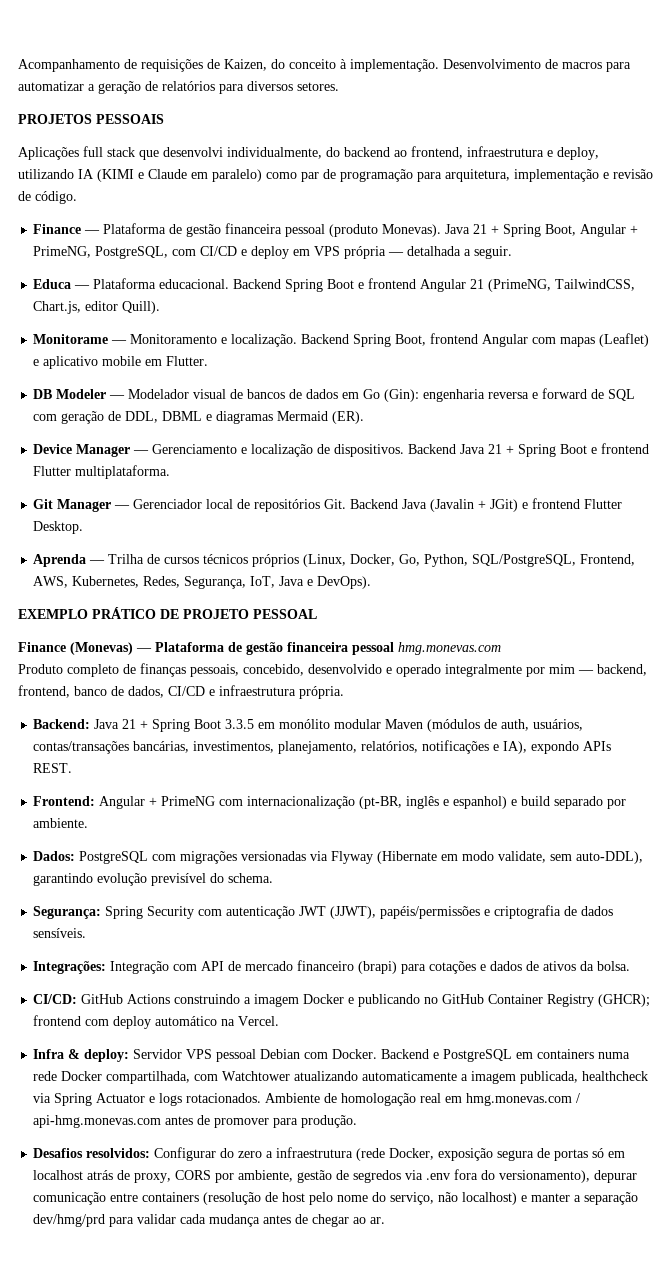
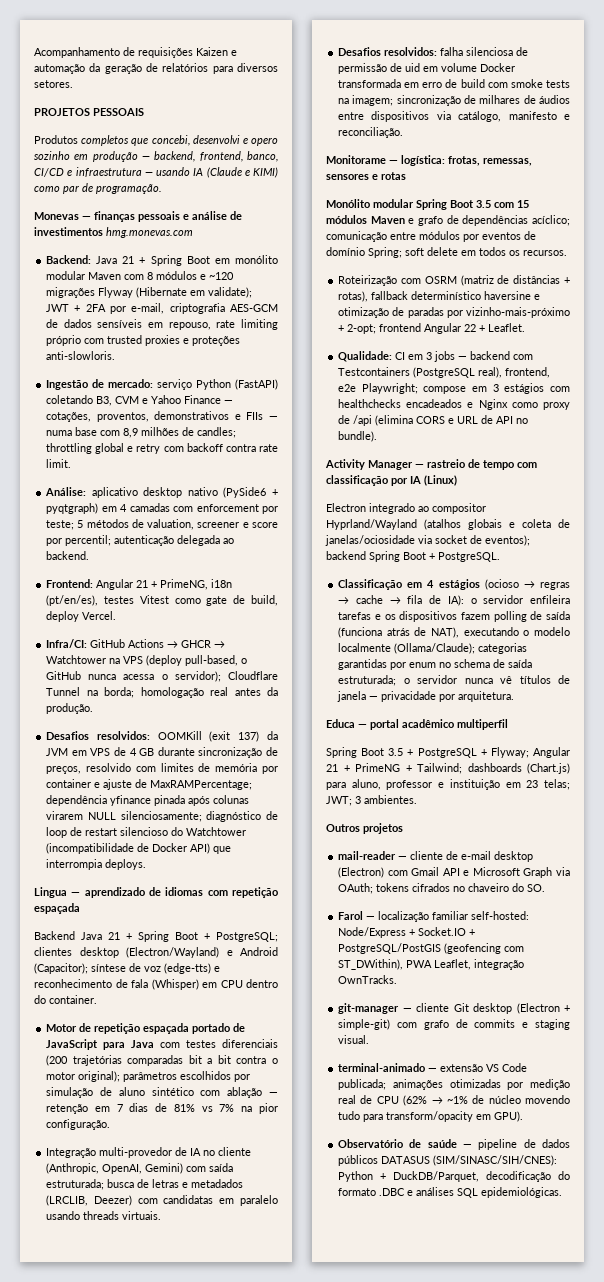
[207,59,631,72] [18,81,95,91] de Kaizen, do conceito à implementação. Desenvolvimento de macros para automatizar a -> [196,47,237,56] [34,63,101,74] Kaizen e automação da
[18,146,599,160] [18,169,653,182] [18,191,77,204] [33,223,639,237] [33,246,513,259] [33,278,636,292] [33,301,161,314] [33,333,650,347] [33,356,209,369] [33,388,636,402] [33,411,365,424] [33,443,650,457] [33,465,171,479] [33,498,623,512] [33,521,84,534] [33,554,636,567] [33,576,372,589] [18,607,317,619] [18,642,501,655] [18,663,647,677] [18,685,344,699] Aplicações full stack que desenvolvi individualmente, do backend ao frontend, infraestrutura e deploy, utilizando IA (KIMI e Claude em paralelo) como par de programação para arquitetura, implementação e revisão de código. // Finance — Plataforma de gestão financeira pessoal (produto Monevas). Java 21 + Spring Boot, Angular + PrimeNG, PostgreSQL, com CI/CD e deploy em VPS própria — detalhada a seguir. // Educa — Plataforma educacional. Backend Spring Boot e frontend Angular 21 (PrimeNG, TailwindCSS, Chart.js, editor Quill). // Monitorame — Monitoramento e localização. Backend Spring Boot, frontend Angular com mapas (Leaflet) e aplicativo mobile em Flutter. // DB Modeler — Modelador visual de bancos de dados em Go (Gin): engenharia reversa e forward de SQL com geração de DDL, DBML e diagramas Mermaid (ER). // Device Manager — Gerenciamento e localização de dispositivos. Backend Java 21 + Spring Boot e frontend Flutter multiplataforma. // Git Manager — Gerenciador local de repositórios Git. Backend Java (Javalin + JGit) e frontend Flutter Desktop. // Aprenda — Trilha de cursos técnicos próprios (Linux, Docker, Go, Python, SQL/PostgreSQL, Frontend, AWS, Kubernetes, Redes, Segurança, IoT, Java e DevOps). // EXEMPLO PRÁTICO DE PROJETO PESSOAL // Finance (Monevas) — Plataforma de gestão financeira pessoal hmg.monevas.com // Produto completo de finanças pessoais, concebido, desenvolvido e operado integralmente por mim — backend, frontend, banco de dados, CI/CD e infraestrutura própria. -> [34,135,278,146] [34,151,278,162] [34,167,278,178] [34,183,162,194] [34,211,242,222] [34,227,193,238] Produtos completos que concebi, desenvolvi e opero sozinho em produção — backend, frontend, banco, CI/CD e infraestrutura — usando IA (Claude e KIMI) como par de programação. // Monevas — finanças pessoais e análise de investimentos hmg.monevas.com
[225,719,255,729] 3.3.5 -> (210, 260) none
[427,719,584,732] [33,740,612,754] [33,763,73,773] [33,796,627,809] [33,818,89,828] [33,851,644,864] [33,873,274,886] [33,905,614,919] [33,928,87,938] [33,960,631,974] [33,994,651,1007] [33,1015,280,1029] [33,1049,631,1062] [33,1071,649,1084] [33,1093,581,1106] [33,1115,358,1128] [33,1147,626,1161] [33,1169,638,1183] [33,1192,639,1205] [33,1214,386,1227] (módulos de auth, usuários, contas/transações bancárias, investimentos, planejamento, relatórios, notificações e IA), expondo APIs REST. // Frontend: Angular + PrimeNG com internacionalização (pt-BR, inglês e espanhol) e build separado por ambiente. // Dados: PostgreSQL com migrações versionadas via Flyway (Hibernate em modo validate, sem auto-DDL), garantindo evolução previsível do schema. // Segurança: Spring Security com autenticação JWT (JJWT), papéis/permissões e criptografia de dados sensíveis. // Integrações: Integração com API de mercado financeiro (brapi) para cotações e dados de ativos da bolsa. // CI/CD: GitHub Actions construindo a imagem Docker e publicando no GitHub Container Registry (GHCR); frontend com deploy automático na Vercel. // Infra & deploy: Servidor VPS pessoal Debian com Docker. Backend e PostgreSQL em containers numa rede Docker compartilhada, com Watchtower atualizando automaticamente a imagem publicada, healthcheck via Spring Actuator e logs rotacionados. Ambiente de homologação real em hmg.monevas.com / api-hmg.monevas.com antes de promover para produção. // Desafios resolvidos: Configurar do zero a infraestrutura (rede Docker, exposição segura de portas só em localhost atrás de proxy, CORS por ambiente, gestão de segredos via .env fora do versionamento), depurar comunicação entre containers (resolução de host pelo nome do serviço, não localhost) e manter a separação dev/hmg/prd para validar cada mudança antes de chegar ao ar. -> [124,271,235,280] [46,287,253,298] [46,303,278,314] [46,319,278,330] [46,335,241,346] [46,351,116,360] [46,379,278,390] [46,395,234,406] [46,411,278,422] [46,427,237,438] [46,443,278,454] [46,459,72,468] [45,487,278,498] [46,503,279,514] [46,519,278,530] [46,535,235,546] [46,551,90,560] [46,579,233,590] [46,595,278,606] [46,611,117,622] [46,639,226,648] [46,655,248,666] [46,671,278,682] [46,687,279,698] [46,703,94,714] [46,731,278,742] [46,747,278,758] [46,763,278,774] [46,779,253,790] [46,795,250,806] [46,811,278,822] [46,827,247,838] [46,843,232,854] [46,859,147,870] [34,887,278,898] [34,903,80,914] [34,931,278,942] [34,947,278,958] [34,963,220,974] [34,979,278,990] [34,995,97,1004] [46,1023,246,1034] [46,1039,278,1050] [46,1055,278,1066] [46,1071,251,1082] [46,1087,278,1098] [46,1103,279,1114] [46,1119,111,1130] [46,1147,252,1158] [46,1163,234,1174] [46,1179,244,1190] [46,1195,278,1206] [46,1211,162,1220] [338,47,529,56] [338,63,516,74] [338,79,570,88] [338,95,570,106] [338,111,570,122] [338,127,404,138] [326,155,532,166] [326,172,406,180] [326,199,529,210] [326,215,570,226] [326,231,536,242] [326,247,567,258] [338,275,570,286] [338,291,541,302] [338,307,570,318] [338,323,526,334] [338,351,534,362] [338,367,551,378] [338,383,570,394] [338,399,570,410] [338,415,529,426] [338,431,378,442] [325,459,537,470] [326,475,457,486] [326,503,486,514] [326,519,570,530] [325,535,530,546] [326,551,500,562] [338,579,570,590] [338,595,570,606] [338,611,570,622] [338,627,570,638] [338,643,528,654] [338,659,533,670] [338,675,570,686] [337,691,515,702] [326,719,508,730] [326,747,570,758] [326,763,570,774] [326,779,570,790] [326,795,417,806] [326,823,403,834] [338,851,534,862] [338,867,570,878] [338,883,546,894] [338,911,530,922] [338,927,476,938] [338,943,525,954] [338,959,525,970] [338,975,398,984] [338,1003,570,1014] [338,1019,570,1030] [338,1035,370,1044] [338,1063,528,1072] [338,1079,570,1090] [338,1095,570,1106] [338,1111,524,1122] [338,1139,570,1150] [338,1155,558,1166] [338,1171,570,1182] [338,1187,563,1198] com 8 módulos e ~120 migrações Flyway (Hibernate em validate); JWT + 2FA por e-mail, criptografia AES-GCM de dados sensíveis em repouso, rate limiting próprio com trusted proxies e proteções anti-slowloris. // Ingestão de mercado: serviço Python (FastAPI) coletando B3, CVM e Yahoo Finance — cotações, proventos, demonstrativos e FIIs — numa base com 8,9 milhões de candles; throttling global e retry com backoff contra rate limit. // Análise: aplicativo desktop nativo (PySide6 + pyqtgraph) em 4 camadas com enforcement por teste; 5 métodos de valuation, screener e score por percentil; autenticação delegada ao backend. // Frontend: Angular 21 + PrimeNG, i18n (pt/en/es), testes Vitest como gate de build, deploy Vercel. // Infra/CI: GitHub Actions → GHCR → Watchtower na VPS (deploy pull-based, o GitHub nunca acessa o servidor); Cloudflare Tunnel na borda; homologação real antes da produção. // Desafios resolvidos: OOMKill (exit 137) da JVM em VPS de 4 GB durante sincronização de preços, resolvido com limites de memória por container e ajuste de MaxRAMPercentage; dependência yfinance pinada após colunas virarem NULL silenciosamente; diagnóstico de loop de restart silencioso do Watchtower (incompatibilidade de Docker API) que interrompia deploys. // Lingua — aprendizado de idiomas com repetição espaçada // Backend Java 21 + Spring Boot + PostgreSQL; clientes desktop (Electron/Wayland) e Android (Capacitor); síntese de voz (edge-tts) e reconhecimento de fala (Whisper) em CPU dentro do container. // Motor de repetição espaçada portado de JavaScript para Java com testes diferenciais (200 trajetórias comparadas bit a bit contra o motor original); parâmetros escolhidos por simulação de aluno sintético com ablação — retenção em 7 dias de 81% vs 7% na pior configuração. // Integração multi-provedor de IA no cliente (Anthropic, OpenAI, Gemini) com saída estruturada; busca de letras e metadados (LRCLIB, Deezer) com candidatas em paralelo usando threads virtuais. // Desafios resolvidos: falha silenciosa de permissão de uid em volume Docker transformada em erro de build com smoke tests na imagem; sincronização de milhares de áudios entre dispositivos via catálogo, manifesto e reconciliação. // Monitorame — logística: frotas, remessas, sensores e rotas // Monólito modular Spring Boot 3.5 com 15 módulos Maven e grafo de dependências acíclico; comunicação entre módulos por eventos de domínio Spring; soft delete em todos os recursos. // Roteirização com OSRM (matriz de distâncias + rotas), fallback determinístico haversine e otimização de paradas por vizinho-mais-próximo + 2-opt; frontend Angular 22 + Leaflet. // Qualidade: CI em 3 jobs — backend com Testcontainers (PostgreSQL real), frontend, e2e Playwright; compose em 3 estágios com healthchecks encadeados e Nginx como proxy de /api (elimina CORS e URL de API no bundle). // Activity Manager — rastreio de tempo com classificação por IA (Linux) // Electron integrado ao compositor Hyprland/Wayland (atalhos globais e coleta de janelas/ociosidade via socket de eventos); backend Spring Boot + PostgreSQL. // Classificação em 4 estágios (ocioso → regras → cache → fila de IA): o servidor enfileira tarefas e os dispositivos fazem polling de saída (funciona atrás de NAT), executando o modelo localmente (Ollama/Claude); categorias garantidas por enum no schema de saída estruturada; o servidor nunca vê títulos de janela — privacidade por arquitetura. // Educa — portal acadêmico multiperfil // Spring Boot 3.5 + PostgreSQL + Flyway; Angular 21 + PrimeNG + Tailwind; dashboards (Chart.js) para aluno, professor e instituição em 23 telas; JWT; 3 ambientes. // Outros projetos // mail-reader — cliente de e-mail desktop (Electron) com Gmail API e Microsoft Graph via OAuth; tokens cifrados no chaveiro do SO. // Farol — localização familiar self-hosted: Node/Express + Socket.IO + PostgreSQL/PostGIS (geofencing com ST_DWithin), PWA Leaflet, integração OwnTracks. // git-manager — cliente Git desktop (Electron + simple-git) com grafo de commits e staging visual. // terminal-animado — extensão VS Code publicada; animações otimizadas por medição real de CPU (62% → ~1% de núcleo movendo tudo para transform/opacity em GPU). // Observatório de saúde — pipeline de dados públicos DATASUS (SIM/SINASC/SIH/CNES): Python + DuckDB/Parquet, decodificação do formato .DBC e análises SQL epidemiológicas.

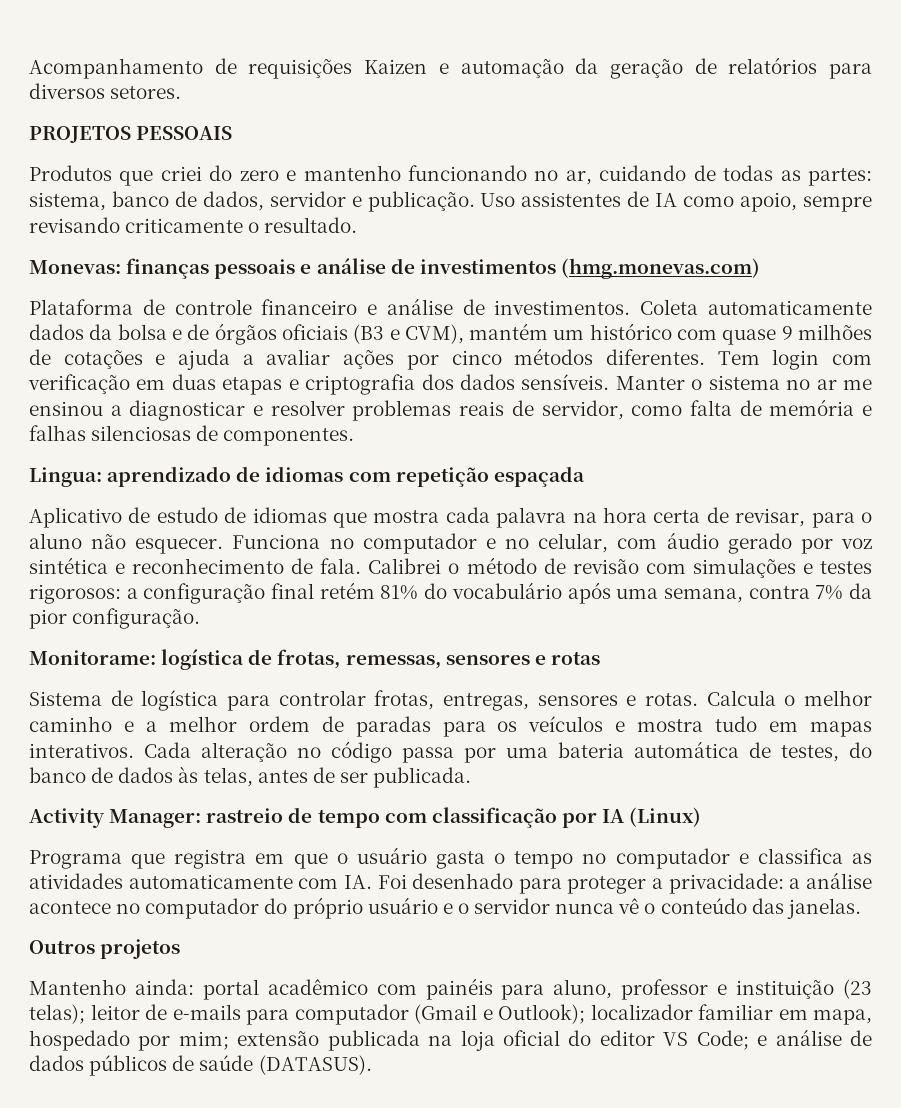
[81,135,278,146] [34,151,278,162] [34,167,278,178] [34,183,162,194] [34,212,91,220] completos que concebi, desenvolvi e opero sozinho em produção — backend, frontend, banco, CI/CD e infraestrutura — usando IA (Claude e KIMI) como par de programação. // Monevas — -> [119,165,873,186] [29,191,872,212] [29,217,358,233] [29,260,121,274] que criei do zero e mantenho funcionando no ar, cuidando de todas as partes: sistema, banco de dados, servidor e publicação. Uso assistentes de IA como apoio, sempre revisando criticamente o resultado. // Monevas:
[106,227,193,238] [46,255,278,266] [46,271,235,280] [46,287,253,298] [46,303,278,314] [46,319,278,330] [46,335,241,346] [46,351,116,360] [46,379,278,390] [46,395,234,406] [46,411,278,422] [46,427,237,438] [46,443,278,454] [46,459,72,468] [45,487,278,498] [46,503,279,514] [46,519,278,530] [46,535,235,546] [46,551,90,560] [46,579,233,590] [46,595,278,606] [46,611,117,622] [46,639,226,648] [46,655,248,666] [46,671,278,682] [46,687,279,698] [46,703,94,714] [46,731,278,742] [46,747,278,758] [46,763,278,774] [46,779,253,790] [46,795,250,806] [46,811,278,822] [46,827,247,838] [46,843,232,854] [46,859,147,870] [34,887,81,898] hmg.monevas.com // Backend: Java 21 + Spring Boot em monólito modular Maven com 8 módulos e ~120 migrações Flyway (Hibernate em validate); JWT + 2FA por e-mail, criptografia AES-GCM de dados sensíveis em repouso, rate limiting próprio com trusted proxies e proteções anti-slowloris. // Ingestão de mercado: serviço Python (FastAPI) coletando B3, CVM e Yahoo Finance — cotações, proventos, demonstrativos e FIIs — numa base com 8,9 milhões de candles; throttling global e retry com backoff contra rate limit. // Análise: aplicativo desktop nativo (PySide6 + pyqtgraph) em 4 camadas com enforcement por teste; 5 métodos de valuation, screener e score por percentil; autenticação delegada ao backend. // Frontend: Angular 21 + PrimeNG, i18n (pt/en/es), testes Vitest como gate de build, deploy Vercel. // Infra/CI: GitHub Actions → GHCR → Watchtower na VPS (deploy pull-based, o GitHub nunca acessa o servidor); Cloudflare Tunnel na borda; homologação real antes da produção. // Desafios resolvidos: OOMKill (exit 137) da JVM em VPS de 4 GB durante sincronização de preços, resolvido com limites de memória por container e ajuste de MaxRAMPercentage; dependência yfinance pinada após colunas virarem NULL silenciosamente; diagnóstico de loop de restart silencioso do Watchtower (incompatibilidade de Docker API) que interrompia deploys. // Lingua — -> [560,258,760,279] [29,298,872,315] [29,323,872,345] [29,348,873,370] [28,374,873,395] [29,399,873,421] [29,425,355,446] [29,467,102,487] (hmg.monevas.com) // Plataforma de controle financeiro e análise de investimentos. Coleta automaticamente dados da bolsa e de órgãos oficiais (B3 e CVM), mantém um histórico com quase 9 milhões de cotações e ajuda a avaliar ações por cinco métodos diferentes. Tem login com verificação em duas etapas e criptografia dos dados sensíveis. Manter o sistema no ar me ensinou a diagnosticar e resolver problemas reais de servidor, como falta de memória e falhas silenciosas de componentes. // Lingua:
[34,931,278,942] [34,947,278,958] [34,963,220,974] [34,979,278,990] [34,995,97,1004] [46,1023,246,1034] [46,1039,278,1050] [46,1055,278,1066] [46,1071,251,1082] [46,1087,278,1098] [46,1103,279,1114] [46,1119,111,1130] [46,1147,252,1158] [46,1163,234,1174] [46,1179,244,1190] [46,1195,278,1206] [46,1211,162,1220] [338,47,529,56] [338,63,516,74] [338,79,570,88] [338,95,570,106] [338,111,570,122] [338,127,404,138] [326,155,445,166] Backend Java 21 + Spring Boot + PostgreSQL; clientes desktop (Electron/Wayland) e Android (Capacitor); síntese de voz (edge-tts) e reconhecimento de fala (Whisper) em CPU dentro do container. // Motor de repetição espaçada portado de JavaScript para Java com testes diferenciais (200 trajetórias comparadas bit a bit contra o motor original); parâmetros escolhidos por simulação de aluno sintético com ablação — retenção em 7 dias de 81% vs 7% na pior configuração. // Integração multi-provedor de IA no cliente (Anthropic, OpenAI, Gemini) com saída estruturada; busca de letras e metadados (LRCLIB, Deezer) com candidatas em paralelo usando threads virtuais. // Desafios resolvidos: falha silenciosa de permissão de uid em volume Docker transformada em erro de build com smoke tests na imagem; sincronização de milhares de áudios entre dispositivos via catálogo, manifesto e reconciliação. // Monitorame — logística: -> [29,507,872,528] [29,532,873,554] [29,557,873,578] [29,582,873,604] [29,608,201,629] [29,649,273,670] Aplicativo de estudo de idiomas que mostra cada palavra na hora certa de revisar, para o aluno não esquecer. Funciona no computador e no celular, com áudio gerado por voz sintética e reconhecimento de fala. Calibrei o método de revisão com simulações e testes rigorosos: a configuração final retém 81% do vocabulário após uma semana, contra 7% da pior configuração. // Monitorame: logística de
[326,199,529,210] [326,215,570,226] [326,231,536,242] [326,247,567,258] [338,275,570,286] [338,291,541,302] [338,307,570,318] [338,323,526,334] [338,351,534,362] [338,367,551,378] [338,383,570,394] [338,399,570,410] [338,415,529,426] [338,431,378,442] Monólito modular Spring Boot 3.5 com 15 módulos Maven e grafo de dependências acíclico; comunicação entre módulos por eventos de domínio Spring; soft delete em todos os recursos. // Roteirização com OSRM (matriz de distâncias + rotas), fallback determinístico haversine e otimização de paradas por vizinho-mais-próximo + 2-opt; frontend Angular 22 + Leaflet. // Qualidade: CI em 3 jobs — backend com Testcontainers (PostgreSQL real), frontend, e2e Playwright; compose em 3 estágios com healthchecks encadeados e Nginx como proxy de /api (elimina CORS e URL de API no bundle). -> [29,690,872,711] [29,716,873,737] [29,741,872,763] [29,766,472,788] Sistema de logística para controlar frotas, entregas, sensores e rotas. Calcula o melhor caminho e a melhor ordem de paradas para os veículos e mostra tudo em mapas interativos. Cada alteração no código passa por uma bateria automática de testes, do banco de dados às telas, antes de ser publicada.
[368,460,424,470] Manager — -> [109,809,202,828] Manager:
[326,503,486,514] [326,519,570,530] [325,535,530,546] [326,551,500,562] [338,579,570,590] [338,595,570,606] [338,611,570,622] [338,627,570,638] [338,643,528,654] [338,659,533,670] [338,675,570,686] [337,691,515,702] [326,719,508,730] [326,747,570,758] [326,763,570,774] Electron integrado ao compositor Hyprland/Wayland (atalhos globais e coleta de janelas/ociosidade via socket de eventos); backend Spring Boot + PostgreSQL. // Classificação em 4 estágios (ocioso → regras → cache → fila de IA): o servidor enfileira tarefas e os dispositivos fazem polling de saída (funciona atrás de NAT), executando o modelo localmente (Ollama/Claude); categorias garantidas por enum no schema de saída estruturada; o servidor nunca vê títulos de janela — privacidade por arquitetura. // Educa — portal acadêmico multiperfil // Spring Boot 3.5 + PostgreSQL + Flyway; Angular 21 + PrimeNG + Tailwind; dashboards (Chart.js) -> [29,847,872,869] [29,872,872,894] [29,897,861,919] [29,939,181,959] [29,978,493,1000] Programa que registra em que o usuário gasta o tempo no computador e classifica as atividades automaticamente com IA. Foi desenhado para proteger a privacidade: a análise acontece no computador do próprio usuário e o servidor nunca vê o conteúdo das janelas. // Outros projetos // Mantenho ainda: portal acadêmico com painéis
[505,779,570,790] [326,795,417,806] [326,823,403,834] [338,851,534,862] [338,867,570,878] [338,883,546,894] [338,911,530,922] [338,927,476,938] [338,943,525,954] [338,959,525,970] [338,975,398,984] [338,1003,570,1014] [338,1019,570,1030] [338,1035,370,1044] [338,1063,528,1072] [338,1079,570,1090] [338,1095,570,1106] [338,1111,524,1122] [338,1139,570,1150] [338,1155,558,1166] [338,1171,570,1182] [338,1187,563,1198] em 23 telas; JWT; 3 ambientes. // Outros projetos // mail-reader — cliente de e-mail desktop (Electron) com Gmail API e Microsoft Graph via OAuth; tokens cifrados no chaveiro do SO. // Farol — localização familiar self-hosted: Node/Express + Socket.IO + PostgreSQL/PostGIS (geofencing com ST_DWithin), PWA Leaflet, integração OwnTracks. // git-manager — cliente Git desktop (Electron + simple-git) com grafo de commits e staging visual. // terminal-animado — extensão VS Code publicada; animações otimizadas por medição real de CPU (62% → ~1% de núcleo movendo tudo para transform/opacity em GPU). // Observatório de saúde — pipeline de dados públicos DATASUS (SIM/SINASC/SIH/CNES): Python + DuckDB/Parquet, decodificação do formato .DBC e análises SQL epidemiológicas. -> [842,979,872,999] [29,1004,872,1025] [29,1029,873,1051] [29,1055,372,1076] (23 telas); leitor de e-mails para computador (Gmail e Outlook); localizador familiar em mapa, hospedado por mim; extensão publicada na loja oficial do editor VS Code; e análise de dados públicos de saúde (DATASUS).

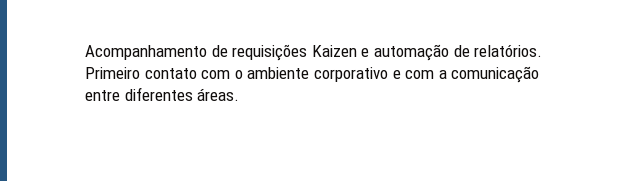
[575,57,873,79] [29,83,182,99] [29,126,233,143] [29,165,873,186] [29,191,872,212] [29,217,358,233] [29,258,760,279] [29,298,872,315] [29,323,872,345] [29,348,873,370] [28,374,873,395] [29,399,873,421] [29,425,355,446] [29,466,585,487] [29,507,872,528] [29,532,873,554] [29,557,873,578] [29,582,873,604] [29,608,201,629] [29,649,600,670] [29,690,872,711] [29,716,873,737] [29,741,872,763] [29,766,472,788] [29,807,702,828] [29,847,872,869] [29,872,872,894] [29,897,861,919] [29,939,181,959] [29,978,872,1000] [29,1004,872,1025] [29,1029,873,1051] [29,1055,372,1076] da geração de relatórios para diversos setores. // PROJETOS PESSOAIS // Produtos que criei do zero e mantenho funcionando no ar, cuidando de todas as partes: sistema, banco de dados, servidor e publicação. Uso assistentes de IA como apoio, sempre revisando criticamente o resultado. // Monevas: finanças pessoais e análise de investimentos (hmg.monevas.com) // Plataforma de controle financeiro e análise de investimentos. Coleta automaticamente dados da bolsa e de órgãos oficiais (B3 e CVM), mantém um histórico com quase 9 milhões de cotações e ajuda a avaliar ações por cinco métodos diferentes. Tem login com verificação em duas etapas e criptografia dos dados sensíveis. Manter o sistema no ar me ensinou a diagnosticar e resolver problemas reais de servidor, como falta de memória e falhas silenciosas de componentes. // Lingua: aprendizado de idiomas com repetição espaçada // Aplicativo de estudo de idiomas que mostra cada palavra na hora certa de revisar, para o aluno não esquecer. Funciona no computador e no celular, com áudio gerado por voz sintética e reconhecimento de fala. Calibrei o método de revisão com simulações e testes rigorosos: a configuração final retém 81% do vocabulário após uma semana, contra 7% da pior configuração. // Monitorame: logística de frotas, remessas, sensores e rotas // Sistema de logística para controlar frotas, entregas, sensores e rotas. Calcula o melhor caminho e a melhor ordem de paradas para os veículos e mostra tudo em mapas interativos. Cada alteração no código passa por uma bateria automática de testes, do banco de dados às telas, antes de ser publicada. // Activity Manager: rastreio de tempo com classificação por IA (Linux) // Programa que registra em que o usuário gasta o tempo no computador e classifica as atividades automaticamente com IA. Foi desenhado para proteger a privacidade: a análise acontece no computador do próprio usuário e o servidor nunca vê o conteúdo das janelas. // Outros projetos // Mantenho ainda: portal acadêmico com painéis para aluno, professor e instituição (23 telas); leitor de e-mails para computador (Gmail e Outlook); localizador familiar em mapa, hospedado por mim; extensão publicada na loja oficial do editor VS Code; e análise de dados públicos de saúde (DATASUS). -> [453,44,543,57] [85,66,540,83] [85,87,240,101] de relatórios. Primeiro contato com o ambiente corporativo e com a comunicação entre diferentes áreas.

